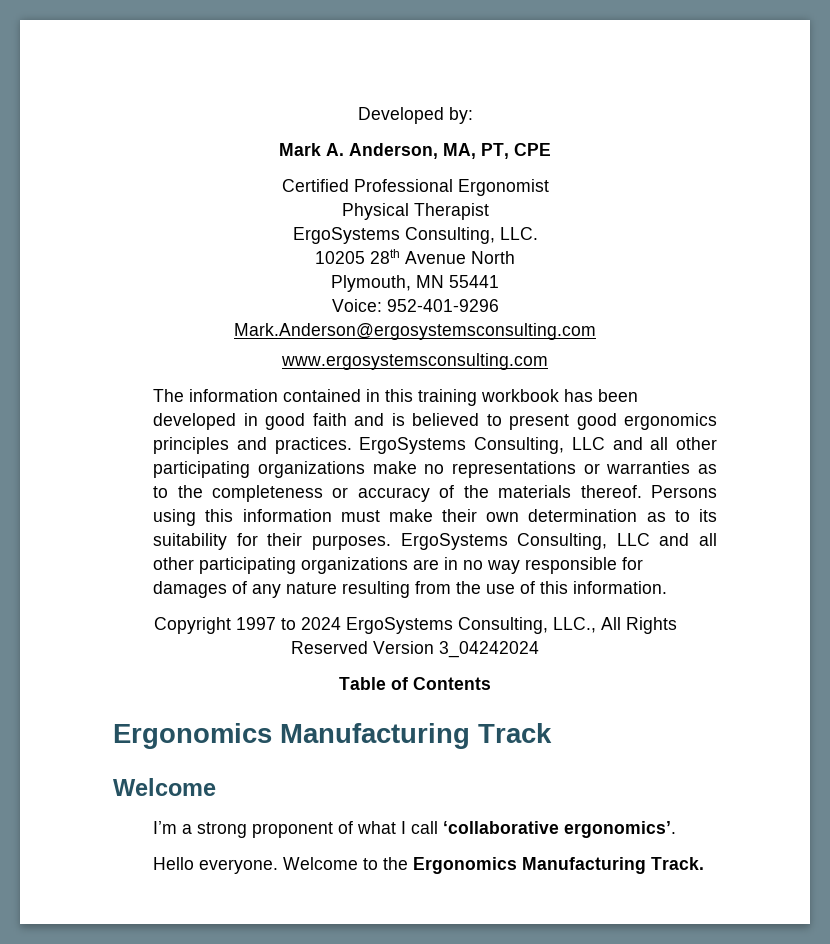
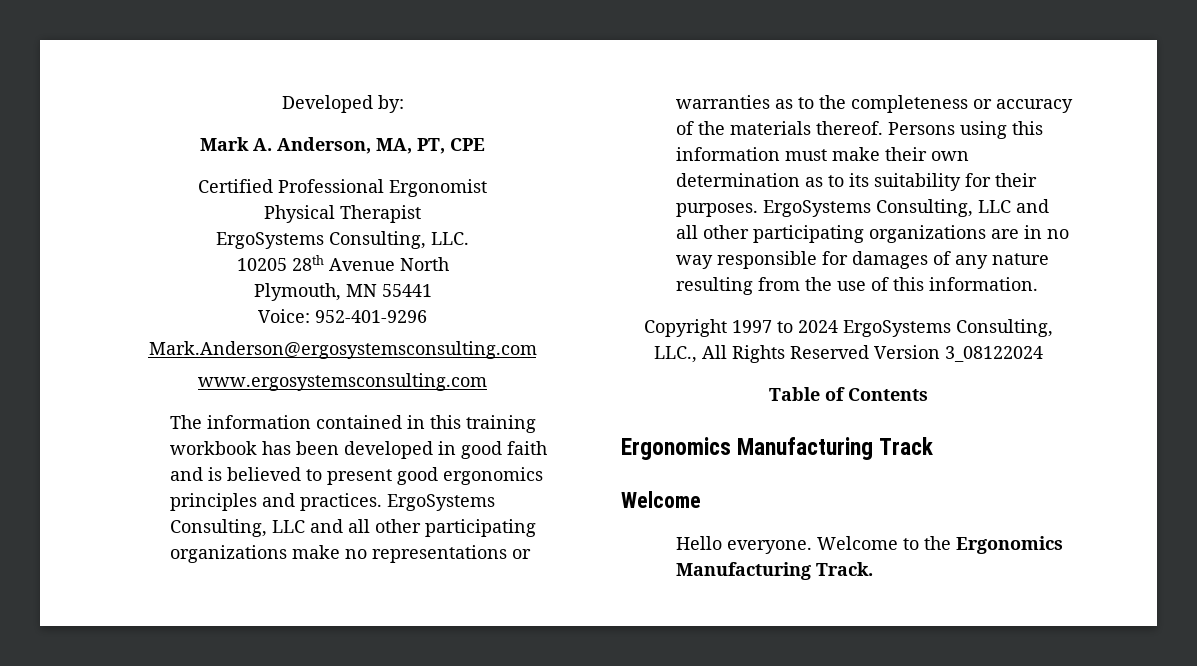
[439,641,539,658] 3_04242024 -> [945,346,1043,362] 3_08122024
[153,821,677,838] // I’m a strong proponent of what I call ‘collaborative ergonomics’. -> (701, 499) none

